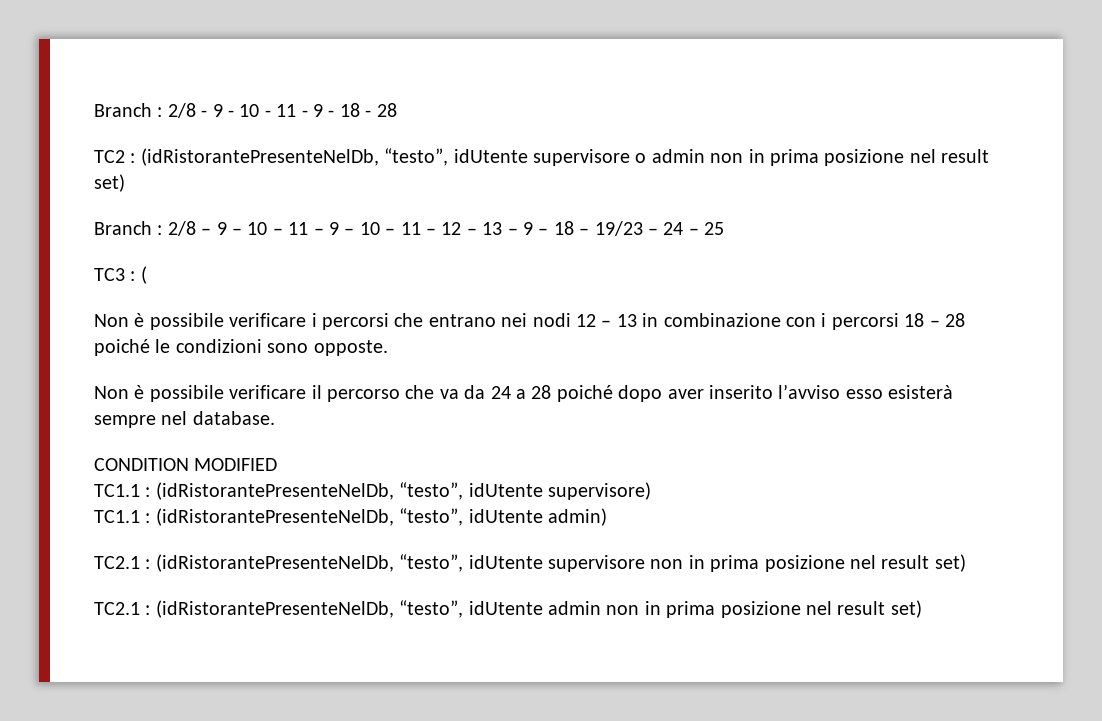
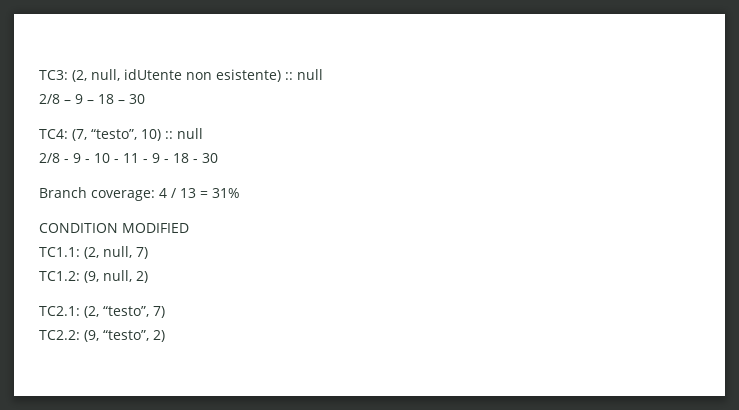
[94,103,163,117] Branch : -> [39,69,323,82] [39,94,145,104] [39,128,203,141] TC3: (2, null, idUtente non esistente) :: null // 2/8 – 9 – 18 – 30 // TC4: (7, “testo”, 10) :: null //
[376,103,397,117] [94,148,990,166] [94,174,125,192] [94,221,725,236] [94,266,147,284] [94,313,965,330] [94,339,388,356] [94,384,954,402] [94,411,275,428] [94,458,278,471] [94,482,651,500] [94,508,607,526] [94,554,966,572] [94,600,922,618] 28 // TC2 : (idRistorantePresenteNelDb, “testo”, idUtente supervisore o admin non in prima posizione nel result set) // Branch : 2/8 – 9 – 10 – 11 – 9 – 10 – 11 – 12 – 13 – 9 – 18 – 19/23 – 24 – 25 // TC3 : ( // Non è possibile verificare i percorsi che entrano nei nodi 12 – 13 in combinazione con i percorsi 18 – 28 poiché le condizioni sono opposte. // Non è possibile verificare il percorso che va da 24 a 28 poiché dopo aver inserito l’avviso esso esisterà sempre nel database. // CONDITION MODIFIED // TC1.1 : (idRistorantePresenteNelDb, “testo”, idUtente supervisore) // TC1.1 : (idRistorantePresenteNelDb, “testo”, idUtente admin) // TC2.1 : (idRistorantePresenteNelDb, “testo”, idUtente supervisore non in prima posizione nel result set) // TC2.1 : (idRistorantePresenteNelDb, “testo”, idUtente admin non in prima posizione nel result set) -> [202,153,218,163] [39,187,240,201] [39,223,189,233] [39,246,148,259] [39,270,148,283] [39,306,165,318] [39,330,165,342] 30 // Branch coverage: 4 / 13 = 31% // CONDITION MODIFIED // TC1.1: (2, null, 7) // TC1.2: (9, null, 2) // TC2.1: (2, “testo”, 7) // TC2.2: (9, “testo”, 2)

